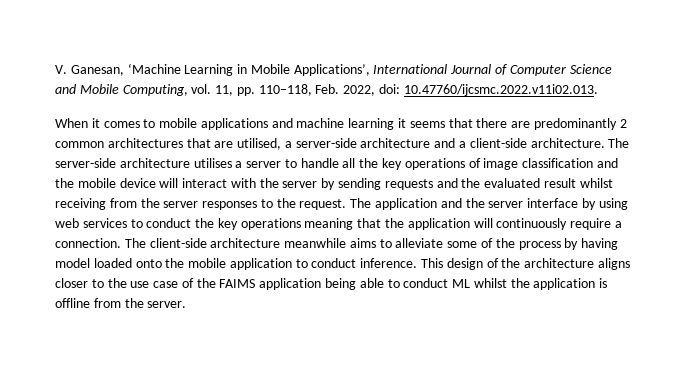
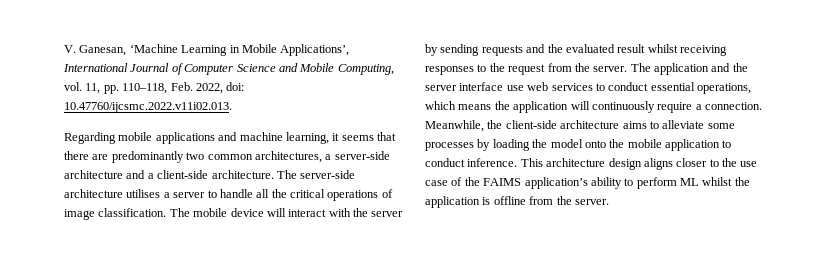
[55,118,156,128] When it comes to -> [64,132,116,144] Regarding
[348,118,395,130] learning -> [285,132,329,144] learning,
[619,119,627,128] [55,138,282,150] 2 common architectures that are utilised, -> [186,151,322,163] two common architectures,
[382,158,403,170] key -> [290,189,325,198] critical
[522,158,618,168] [55,178,74,188] classification and the -> [98,208,190,217] classification. The
[109,198,347,210] from the server responses to the request. -> [425,63,628,75] responses to the request from the server.
[581,198,628,210] by using -> [506,85,524,91] use
[195,218,382,230] the key operations meaning that -> [650,82,751,94] [425,101,492,110] essential operations, which means
[124,238,146,248] The -> [425,120,503,132] Meanwhile, the
[284,238,347,248] meanwhile -> (620, 124) none
[481,238,619,250] [55,258,132,268] of the process by having model loaded -> [425,139,583,151] processes by loading the model
[446,258,595,270] design of the architecture -> [546,158,642,170] architecture design
[259,278,449,290] application being able to conduct -> [524,177,677,189] application’s ability to perform

